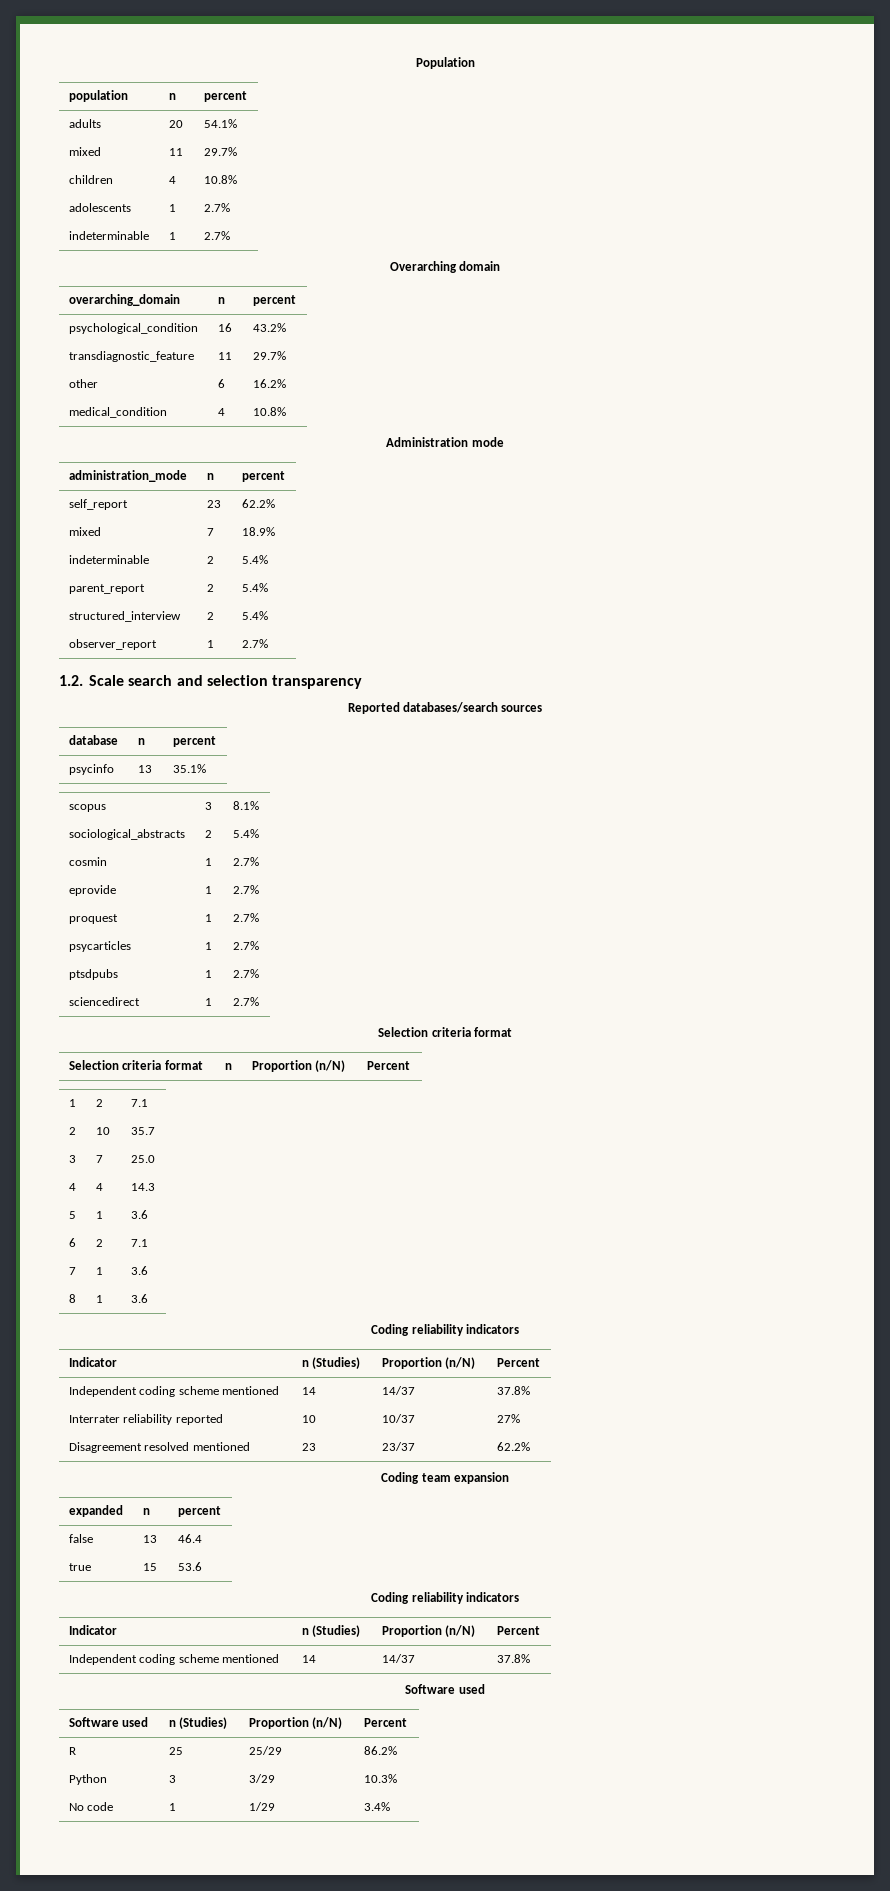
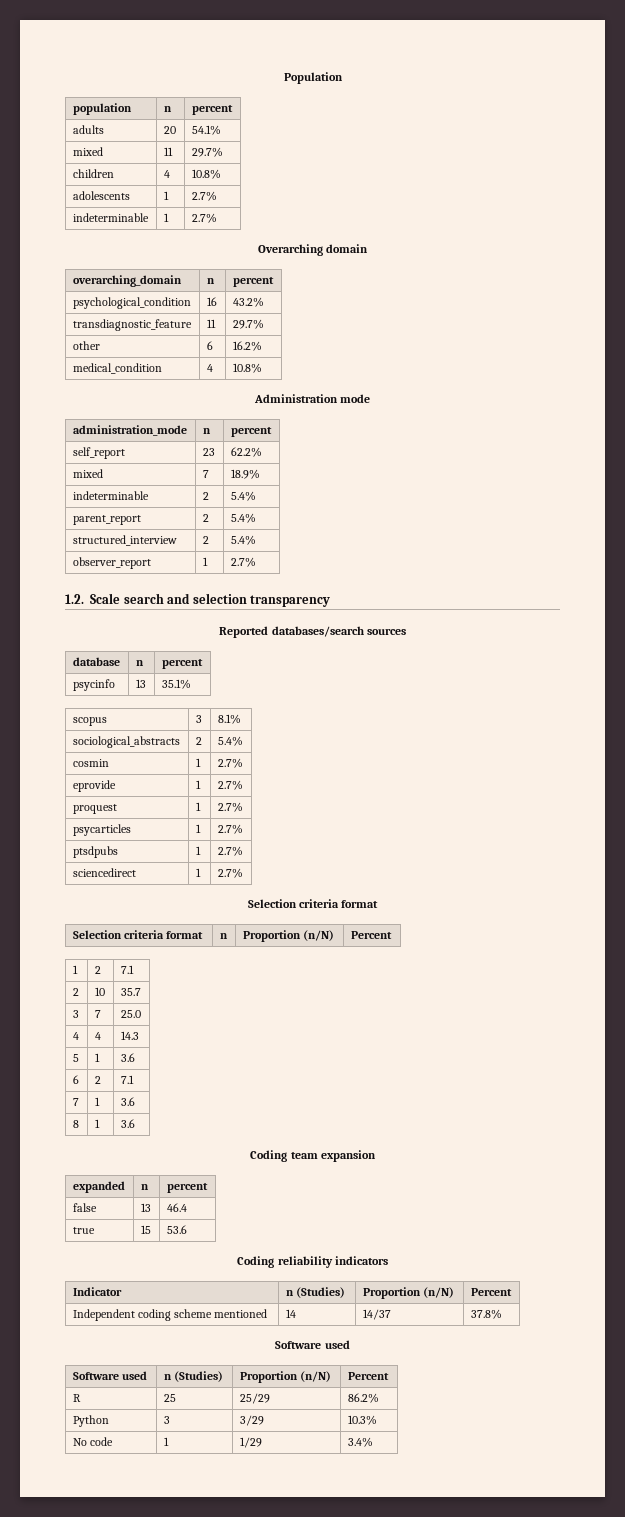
[371,1324,519,1336] [68,1357,117,1367] [301,1357,361,1369] [381,1357,476,1369] [496,1358,540,1367] [68,1386,279,1397] [301,1387,316,1395] [381,1386,415,1395] [496,1386,530,1395] [68,1414,223,1425] [301,1415,316,1423] [381,1414,415,1423] [496,1414,520,1423] [68,1442,250,1453] [301,1443,316,1451] [381,1442,415,1451] [496,1442,530,1451] // Coding reliability indicators // Indicator | n (Studies) | Proportion (n/N) | Percent // Independent coding scheme mentioned | 14 | 14/37 | 37.8% // Interrater reliability reported | 10 | 10/37 | 27% // Disagreement resolved mentioned | 23 | 23/37 | 62.2% -> (135, 1123) none

